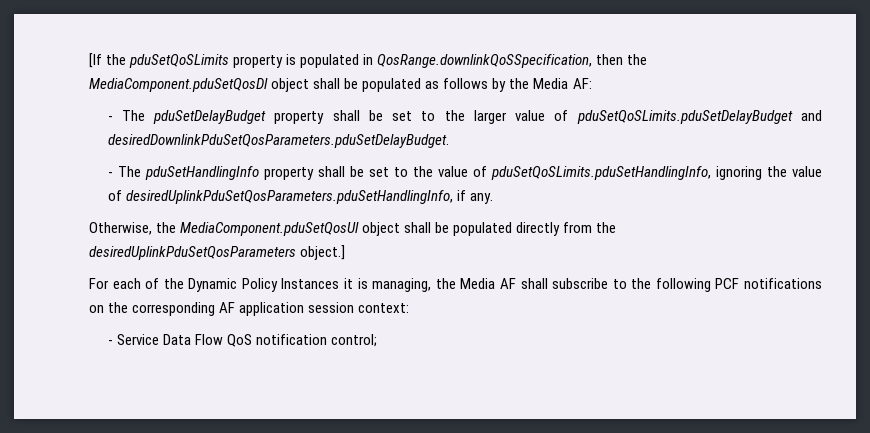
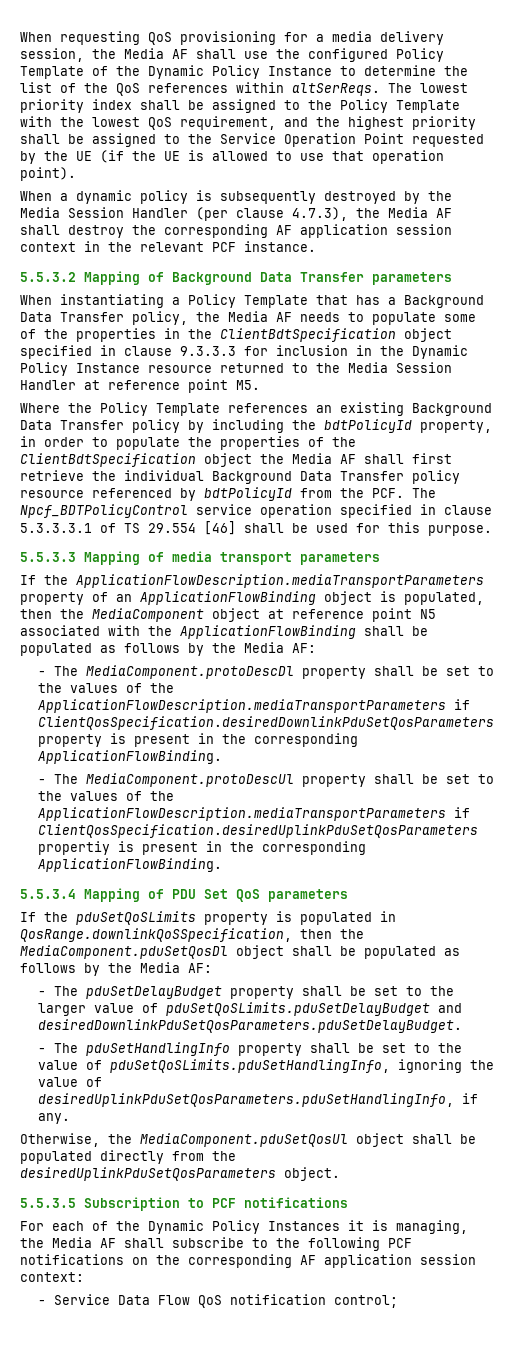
[89,53,102,68] [If -> [20,31,444,45] [20,48,444,62] [20,65,468,79] [20,82,468,96] [20,99,460,113] [20,116,476,130] [20,133,484,147] [20,150,444,164] [20,167,76,181] [20,190,452,204] [20,207,452,221] [20,224,452,238] [20,241,316,252] [20,271,452,285] [20,294,484,308] [20,311,476,325] [20,328,452,342] [20,345,468,359] [20,362,452,376] [20,379,260,393] [20,402,492,416] [20,419,492,433] [20,436,356,450] [20,453,452,467] [20,470,460,484] [20,487,436,501] [20,504,492,518] [20,521,492,536] [20,551,380,565] [20,574,484,588] [20,591,484,605] [20,608,436,622] [20,625,428,639] [20,642,316,656] [37,665,494,679] [37,683,174,693] [37,699,470,713] [37,716,494,730] [37,733,358,747] [37,750,222,764] [37,773,494,787] [37,791,174,801] [37,807,470,821] [37,824,478,838] [37,841,366,855] [37,858,222,872] [20,888,348,902] [20,912,36,922] When requesting QoS provisioning for a media delivery session, the Media AF shall use the configured Policy Template of the Dynamic Policy Instance to determine the list of the QoS references within altSerReqs. The lowest priority index shall be assigned to the Policy Template with the lowest QoS requirement, and the highest priority shall be assigned to the Service Operation Point requested by the UE (if the UE is allowed to use that operation point). // When a dynamic policy is subsequently destroyed by the Media Session Handler (per clause 4.7.3), the Media AF shall destroy the corresponding AF application session context in the relevant PCF instance. // 5.5.3.2 Mapping of Background Data Transfer parameters // When instantiating a Policy Template that has a Background Data Transfer policy, the Media AF needs to populate some of the properties in the ClientBdtSpecification object specified in clause 9.3.3.3 for inclusion in the Dynamic Policy Instance resource returned to the Media Session Handler at reference point M5. // Where the Policy Template references an existing Background Data Transfer policy by including the bdtPolicyId property, in order to populate the properties of the ClientBdtSpecification object the Media AF shall first retrieve the individual Background Data Transfer policy resource referenced by bdtPolicyId from the PCF. The Npcf_BDTPolicyControl service operation specified in clause 5.3.3.3.1 of TS 29.554 [46] shall be used for this purpose. // 5.5.3.3 Mapping of media transport parameters // If the ApplicationFlowDescription.mediaTransportParameters property of an ApplicationFlowBinding object is populated, then the MediaComponent object at reference point N5 associated with the ApplicationFlowBinding shall be populated as follows by the Media AF: // - The MediaComponent.protoDescDl property shall be set to the values of the ApplicationFlowDescription.mediaTransportParameters if ClientQosSpecification.desiredDownlinkPduSetQosParameters property is present in the corresponding ApplicationFlowBinding. // - The MediaComponent.protoDescUl property shall be set to the values of the ApplicationFlowDescription.mediaTransportParameters if ClientQosSpecification.desiredUplinkPduSetQosParameters propertiy is present in the corresponding ApplicationFlowBinding. // 5.5.3.4 Mapping of PDU Set QoS parameters // If
[300,245,346,260] object.] -> [284,1167,340,1181] [20,1197,348,1211] object. // 5.5.3.5 Subscription to PCF notifications

